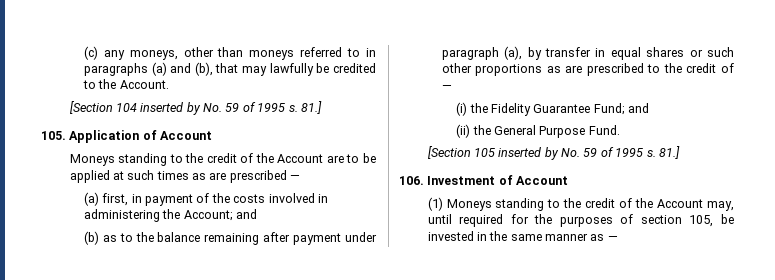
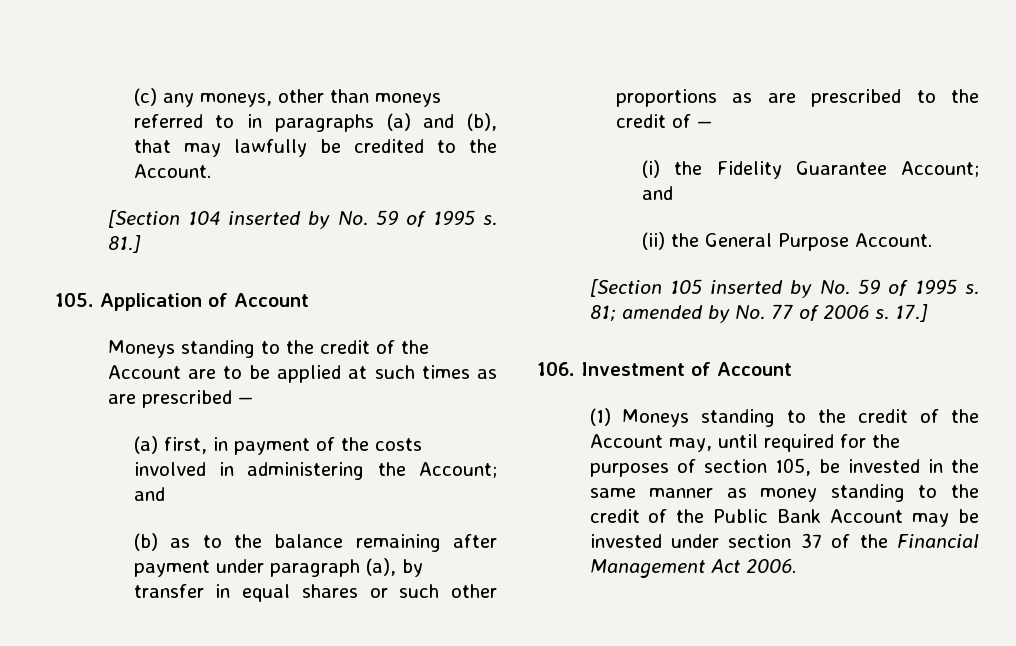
[593,103,625,115] Fund; -> [901,161,979,177] Account;
[588,125,620,135] Fund. -> [855,233,933,247] Account.
[658,146,680,159] 81.] -> [589,304,928,323] 81; amended by No. 77 of 2006 s. 17.]
[607,236,618,241] — -> [760,484,979,502] [589,509,979,527] [589,533,979,548] [589,559,796,578] money standing to the credit of the Public Bank Account may be invested under section 37 of the Financial Management Act 2006.

